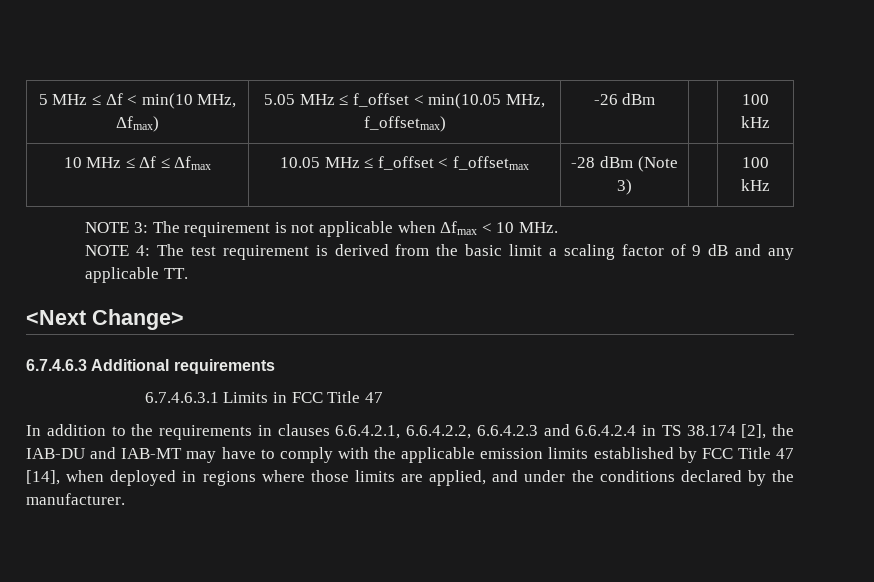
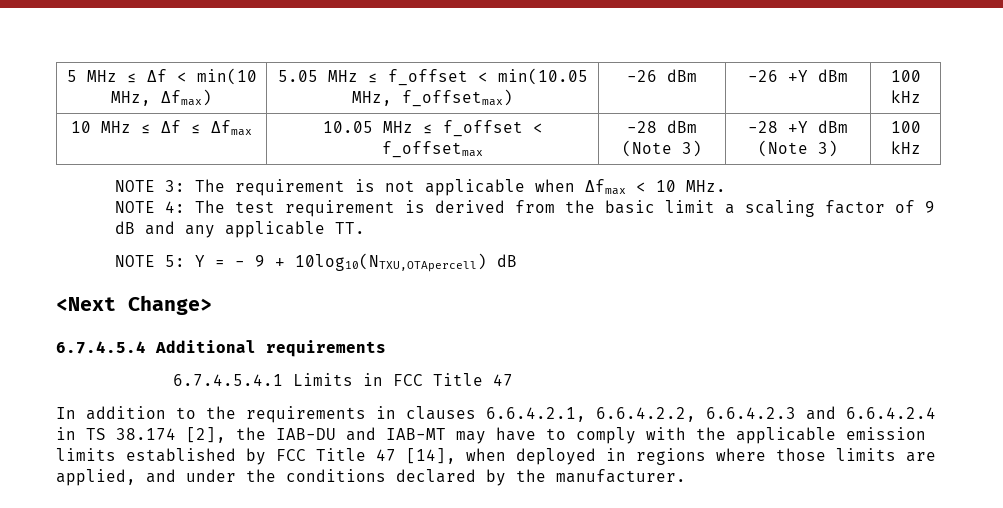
(656, 99) none -> [748,69,848,82] -26 +Y dBm
(632, 187) none -> [748,120,848,133] [758,140,838,157] -28 +Y dBm (Note 3)
(188, 273) none -> [114,253,517,272] // NOTE 5: Y = - 9 + 10log10(NTXU,OTApercell) dB
[26,359,87,371] 6.7.4.6.3 -> [56,341,146,354] 6.7.4.5.4
[144,392,219,403] 6.7.4.6.3.1 -> [173,374,284,386] 6.7.4.5.4.1

